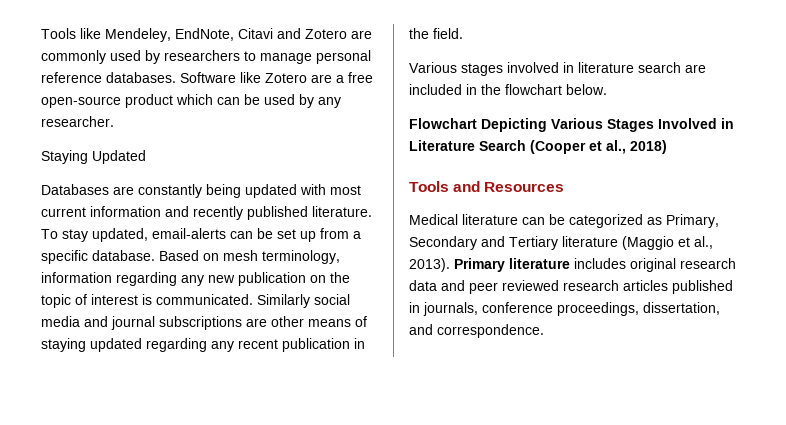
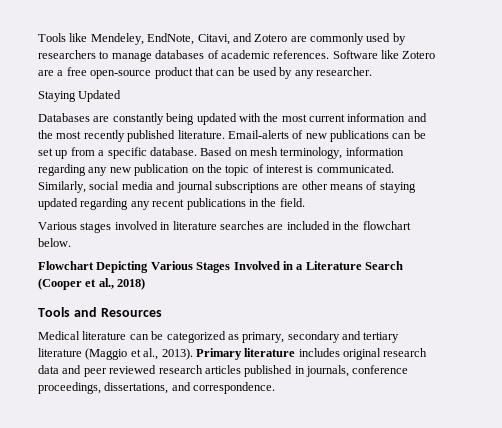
[238,28,273,39] Citavi -> [197,34,230,45] Citavi,
[316,50,371,64] [41,72,176,83] personal reference databases. -> [155,50,330,59] databases of academic references.
[176,94,213,105] which -> [194,67,214,76] that
(326, 189) none -> [263,113,279,122] the
(189, 211) none -> [38,130,82,139] the most
[41,228,226,242] To stay updated, email-alerts -> [227,130,389,142] Email-alerts of new publications
[257,294,310,308] Similarly -> [38,181,86,193] Similarly,
[282,338,350,352] publication -> [186,198,246,210] publications
[638,62,681,73] search -> [219,221,264,230] searches
(734, 123) none -> [296,264,304,270] a
[666,214,719,228] [409,236,558,250] Primary, Secondary and Tertiary -> [242,331,400,343] primary, secondary and tertiary
[643,302,720,315] dissertation, -> [104,382,169,394] dissertations,

